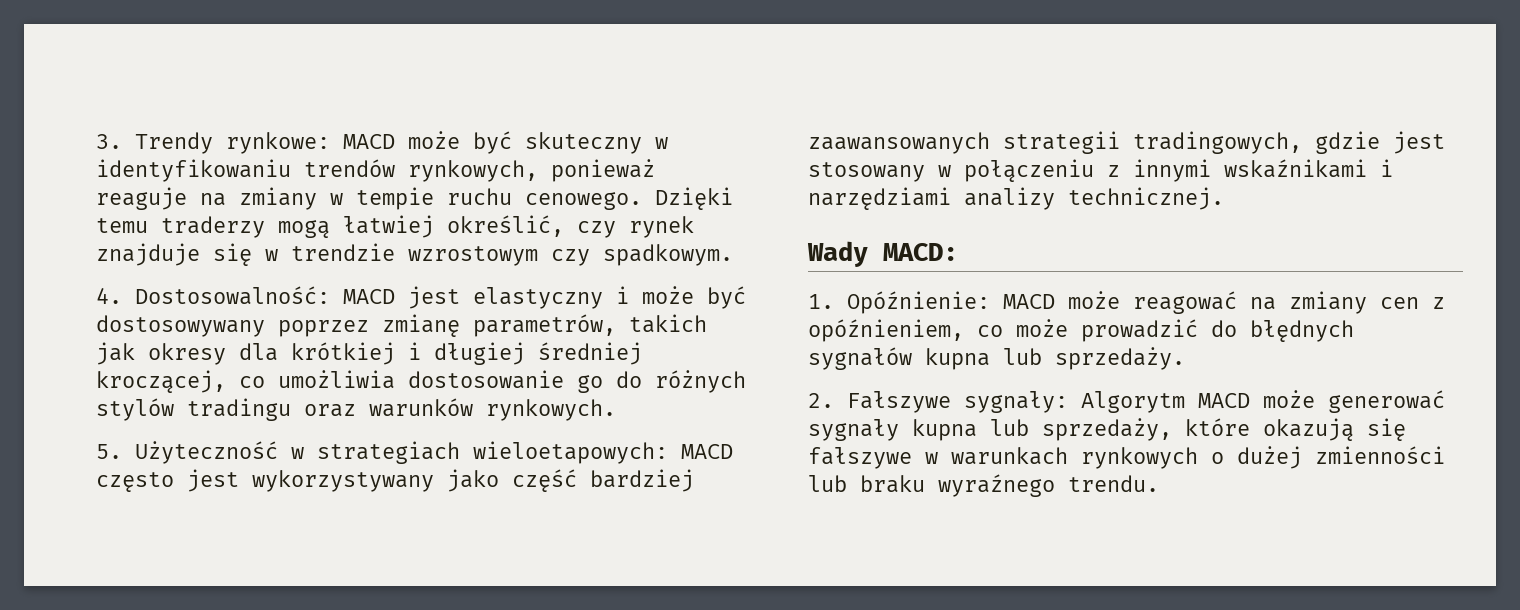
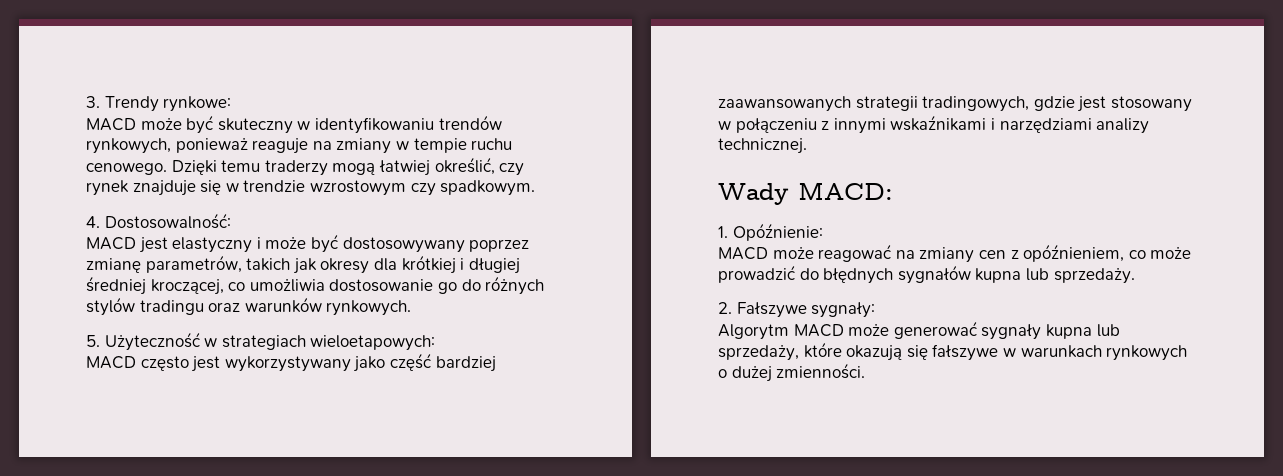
(330, 143) none -> (232, 104) //
(330, 295) none -> (231, 221) //
(668, 452) none -> (436, 343) //
(990, 302) none -> (823, 232) //
(1068, 402) none -> (876, 310) //
[1315,446,1445,464] [808,474,1159,497] zmienności lub braku wyraźnego trendu. -> [776,363,866,379] zmienności.

